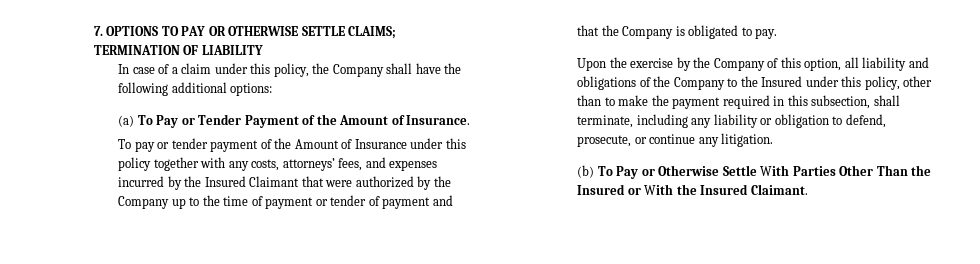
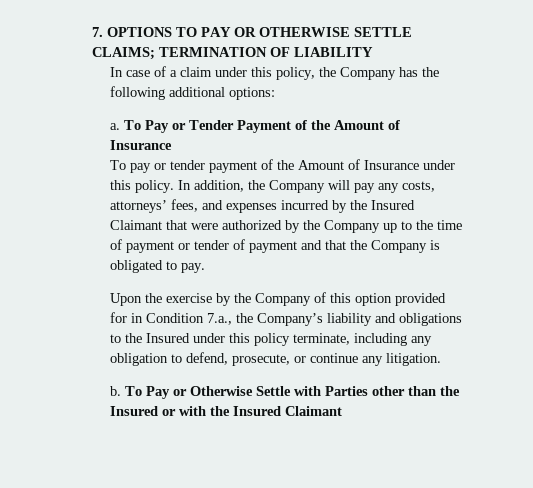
[386,63,441,74] shall have -> [398,67,418,77] has
[118,115,135,127] (a) -> [109,123,120,130] a.
[406,115,471,125] Insurance. -> [109,140,172,150] Insurance
[118,157,226,171] policy together with -> [134,180,375,193] policy. In addition, the Company will pay
[804,57,929,71] [577,76,725,90] option, all liability and obligations of the Company -> [354,293,446,306] [109,312,462,326] option provided for in Condition 7.a., the Company’s liability and obligations
[864,76,933,90] [577,95,900,109] policy, other than to make the payment required in this subsection, shall -> [253,333,290,346] policy
[713,114,773,128] liability or -> (432, 341) none
[577,165,595,178] (b) -> [109,386,121,396] b.
[760,165,908,176] With Parties Other Than -> [293,386,436,396] with Parties other than
[644,184,808,195] With the Insured Claimant. -> [178,406,342,416] with the Insured Claimant

